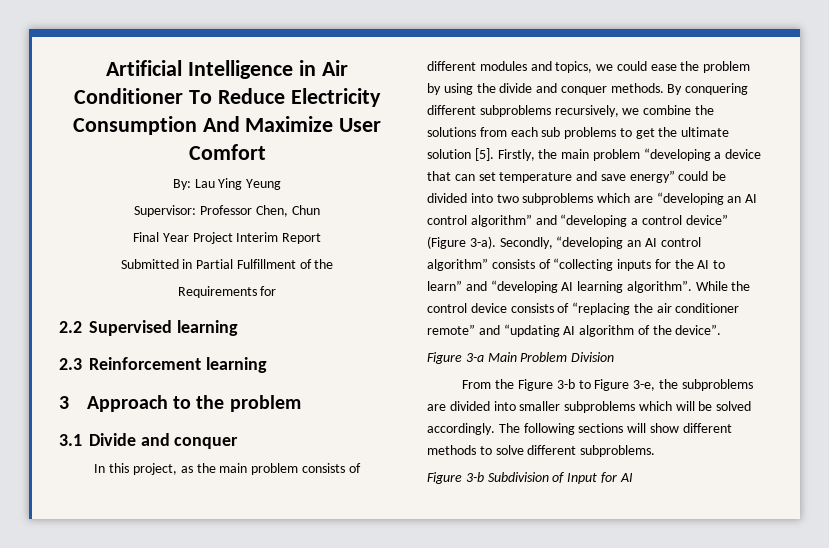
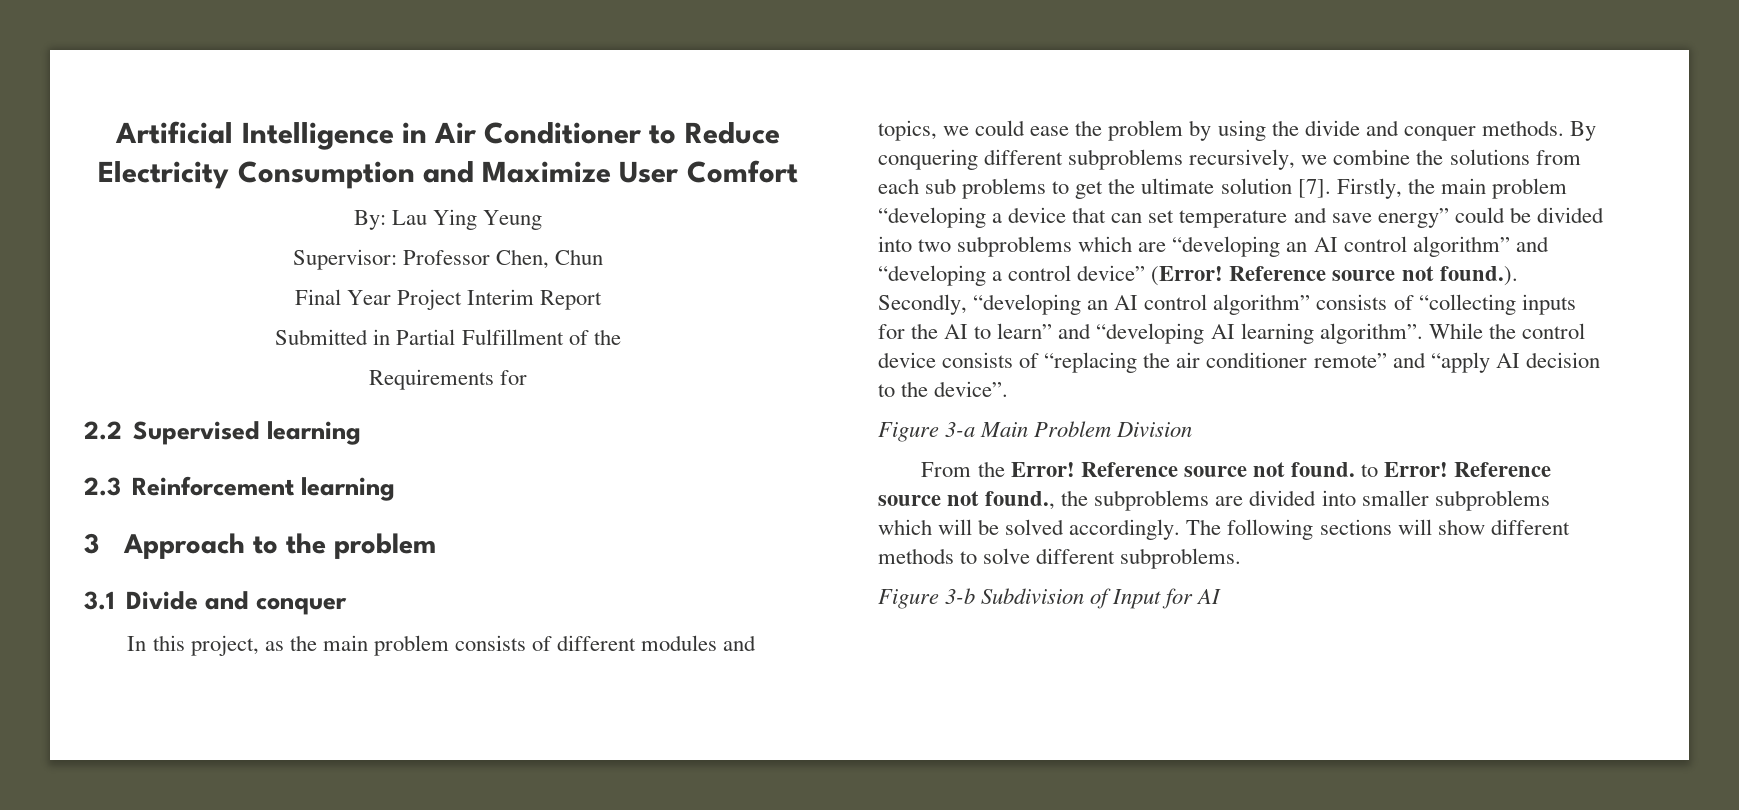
[189,90,213,104] To -> [649,125,677,144] to
[202,116,240,132] And -> [422,161,474,183] and
[474,148,494,161] [5]. -> [1297,179,1331,198] [7].
[427,236,496,249] (Figure 3-a). -> [1151,266,1518,286] (Error! Reference source not found.).
[503,324,650,337] “updating AI algorithm of -> [1430,352,1600,373] [878,384,895,397] “apply AI decision to
[517,379,656,391] Figure 3-b to Figure 3-e, -> [1010,462,1552,477] [878,491,1056,510] Error! Reference source not found. to Error! Reference source not found.,

